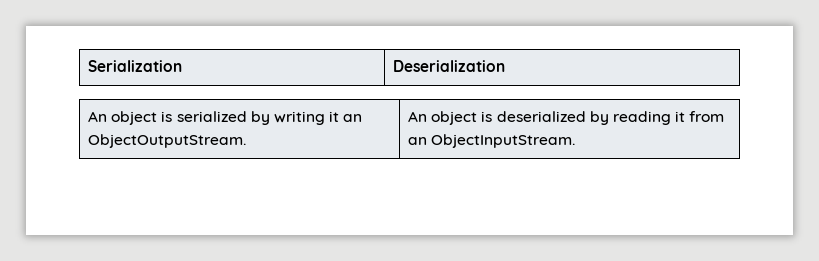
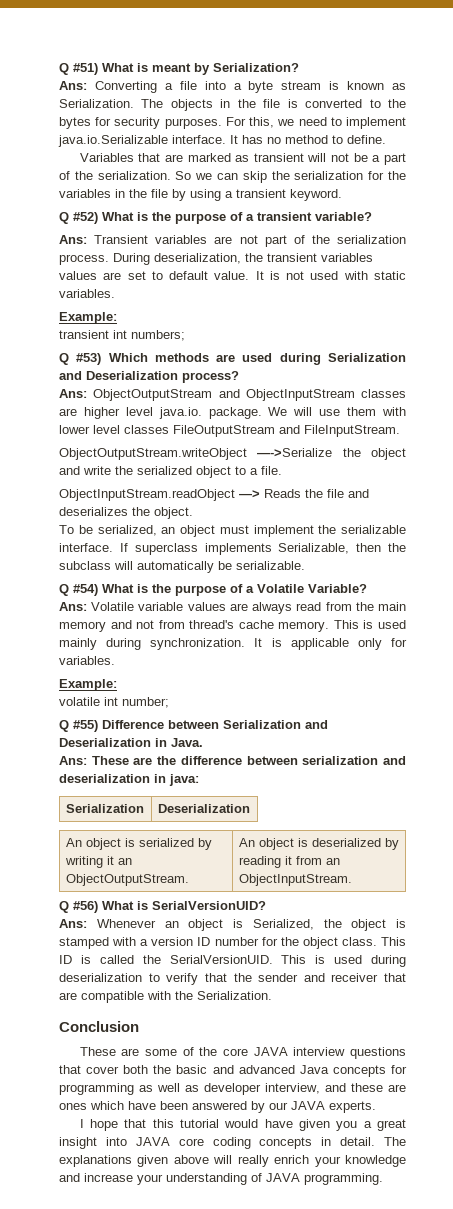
(88, 66) none -> [59,63,299,75] [59,81,406,93] [59,99,407,111] [59,117,407,129] [58,135,386,147] [79,153,407,165] [59,171,407,183] [59,189,342,201] [59,212,372,224] [59,235,406,247] [59,253,373,265] [59,271,406,280] [59,289,115,298] [59,312,117,324] [59,330,185,341] [59,353,406,365] [59,371,239,383] [59,389,406,401] [59,407,407,419] [59,425,400,437] [59,448,406,460] [59,466,282,478] [59,489,369,501] [59,507,193,519] [59,525,406,537] [59,543,406,555] [59,561,305,573] [59,584,367,596] [59,602,407,614] [59,620,406,632] [59,638,407,650] [59,656,115,665] [59,679,117,691] [59,697,169,708] [59,720,328,732] [59,738,203,747] [59,756,406,765] [59,774,199,786] Q #51) What is meant by Serialization? // Ans: Converting a file into a byte stream is known as Serialization. The objects in the file is converted to the bytes for security purposes. For this, we need to implement java.io.Serializable interface. It has no method to define. // Variables that are marked as transient will not be a part of the serialization. So we can skip the serialization for the variables in the file by using a transient keyword. // Q #52) What is the purpose of a transient variable? // Ans: Transient variables are not part of the serialization process. During deserialization, the transient variables values are set to default value. It is not used with static variables. // Example: // transient int numbers; // Q #53) Which methods are used during Serialization and Deserialization process? // Ans: ObjectOutputStream and ObjectInputStream classes are higher level java.io. package. We will use them with lower level classes FileOutputStream and FileInputStream. // ObjectOutputStream.writeObject —->Serialize the object and write the serialized object to a file. // ObjectInputStream.readObject —> Reads the file and deserializes the object. // To be serialized, an object must implement the serializable interface. If superclass implements Serializable, then the subclass will automatically be serializable. // Q #54) What is the purpose of a Volatile Variable? // Ans: Volatile variable values are always read from the main memory and not from thread's cache memory. This is used mainly during synchronization. It is applicable only for variables. // Example: // volatile int number; // Q #55) Difference between Serialization and Deserialization in Java. // Ans: These are the difference between serialization and deserialization in java: //
(576, 141) none -> [59,901,266,913] [59,919,406,931] [59,937,406,949] [59,955,406,967] [59,973,406,985] [59,991,272,1003] [59,1021,139,1032] [79,1047,407,1059] [59,1065,407,1077] [59,1083,406,1095] [59,1101,376,1113] [79,1119,407,1131] [59,1137,406,1149] [59,1155,406,1167] [59,1173,383,1185] // Q #56) What is SerialVersionUID? // Ans: Whenever an object is Serialized, the object is stamped with a version ID number for the object class. This ID is called the SerialVersionUID. This is used during deserialization to verify that the sender and receiver that are compatible with the Serialization. // Conclusion // These are some of the core JAVA interview questions that cover both the basic and advanced Java concepts for programming as well as developer interview, and these are ones which have been answered by our JAVA experts. // I hope that this tutorial would have given you a great insight into JAVA core coding concepts in detail. The explanations given above will really enrich your knowledge and increase your understanding of JAVA programming.

